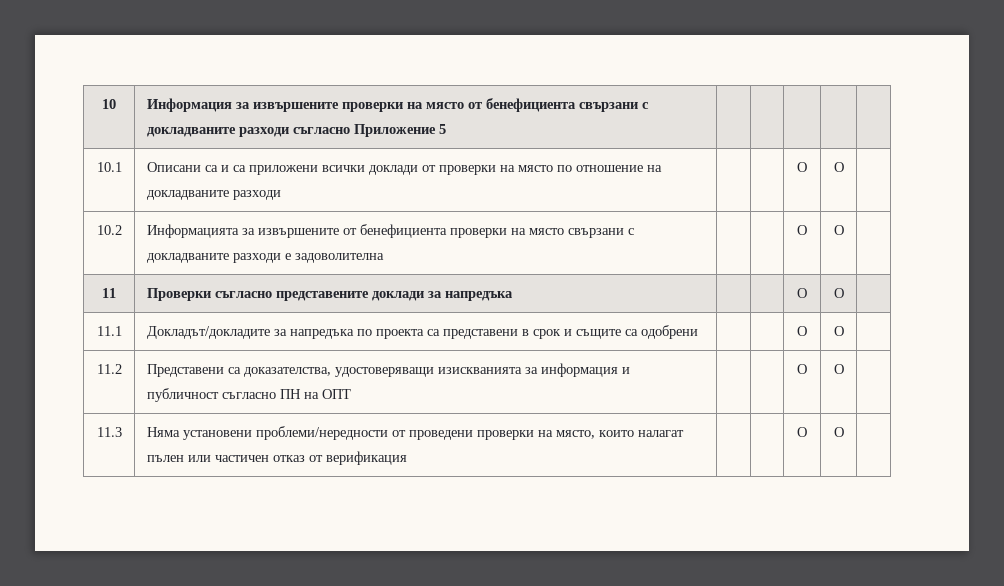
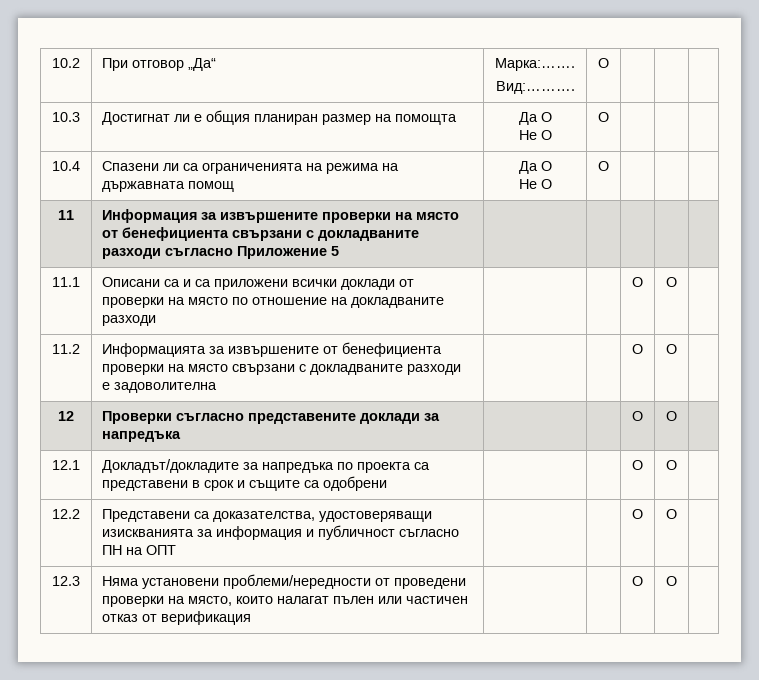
[102,99,116,109] 10 -> [52,58,80,68] [102,58,217,71] [495,58,575,71] [495,81,575,94] [598,58,609,68] [52,112,80,122] [102,110,458,125] [518,112,552,125] [518,130,552,140] [598,112,609,122] [52,161,80,171] [102,161,400,174] [102,181,235,192] [518,161,552,174] [518,179,552,189] [598,161,609,171] [58,210,74,220] 10.2 | При отговор „Да“ | Марка:……. // Вид:………. | О | | | // 10.3 | Достигнат ли е общия планиран размер на помощта | Да О // Не О | О | | | // 10.4 | Спазени ли са ограниченията на режима на държавната помощ | Да О // Не О | О | | | // 11
[96,162,122,172] 10.1 -> [52,277,80,287] 11.1
[96,225,122,235] 10.2 -> [52,344,80,354] 11.2
[102,288,116,298] 11 -> [58,411,74,421] 12
[96,326,122,336] 11.1 -> [52,460,80,470] 12.1
[96,364,122,374] 11.2 -> [52,509,80,519] 12.2
[96,427,122,437] 11.3 -> [52,576,80,586] 12.3

